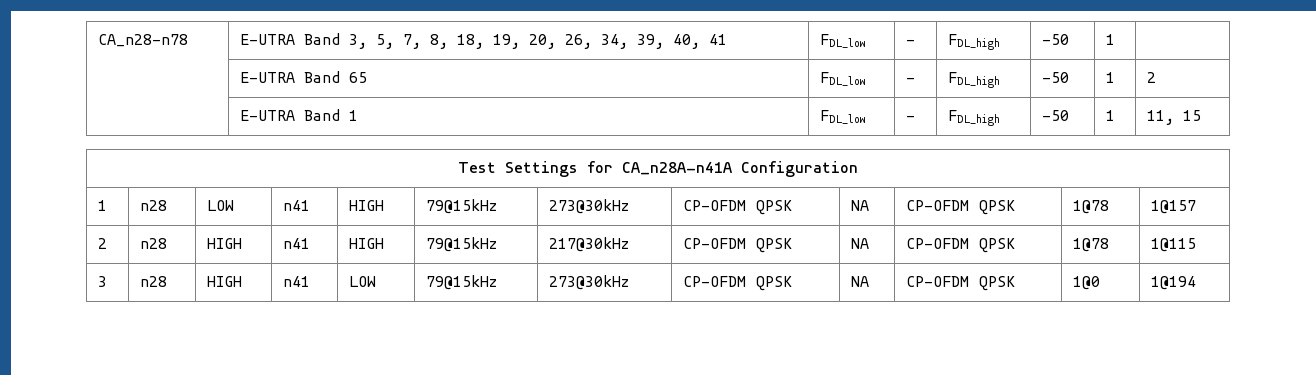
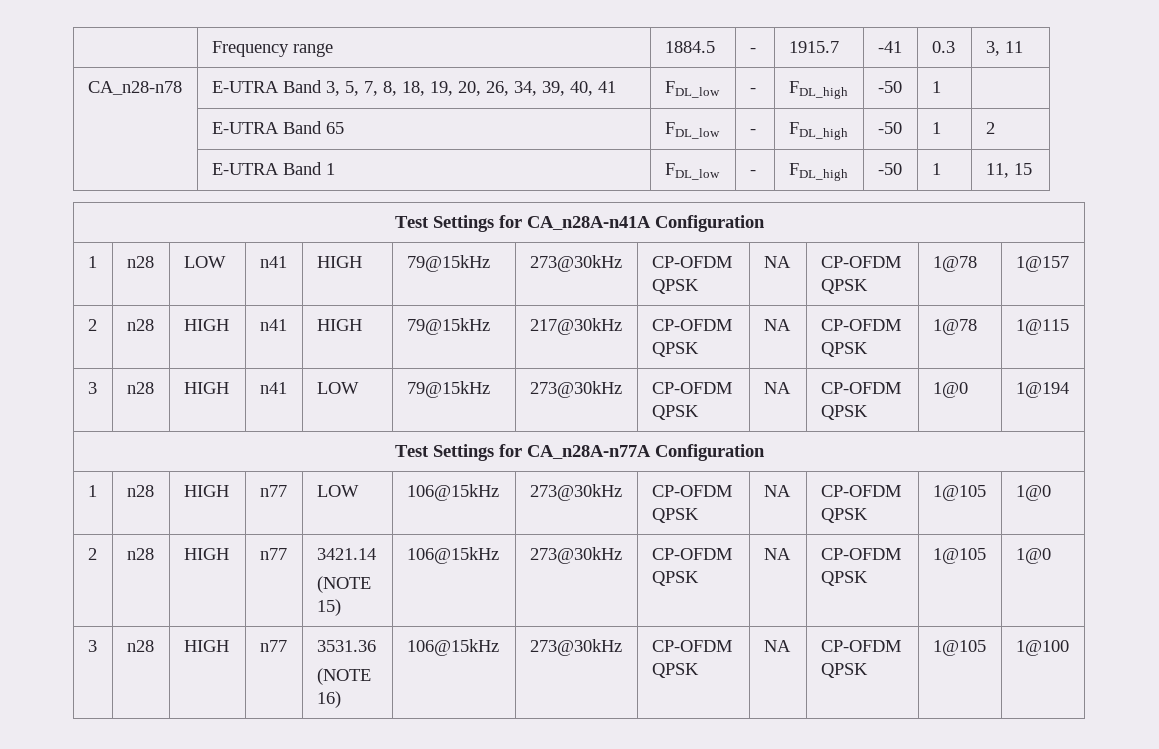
(97, 40) none -> [211,41,333,57] [664,41,715,53] [749,48,756,53] [788,41,839,53] [877,41,902,53] [931,41,955,53] [985,41,1023,56] | Frequency range | 1884.5 | - | 1915.7 | -41 | 0.3 | 3, 11 //
(1196, 283) none -> [394,444,765,461] [87,485,97,497] [126,485,154,497] [183,485,229,497] [259,485,287,497] [316,485,359,497] [406,484,499,501] [529,484,622,501] [651,485,732,497] [651,508,699,523] [763,485,791,497] [820,485,901,497] [820,508,868,523] [932,485,986,501] [1015,485,1051,501] [87,548,97,560] [126,548,154,560] [183,548,229,560] [259,548,287,560] [316,548,376,560] [316,576,371,593] [316,599,341,616] [406,547,499,564] [529,547,622,564] [651,548,732,560] [651,571,699,586] [763,548,791,560] [820,548,901,560] [820,571,868,586] [932,548,986,564] [1015,548,1051,564] [87,640,97,652] [126,640,154,652] [183,640,229,652] [259,640,287,652] [316,640,376,652] [316,668,371,685] [316,691,341,708] [406,639,499,656] [529,639,622,656] [651,640,732,652] [651,663,699,678] [763,640,791,652] [820,640,901,652] [820,663,868,678] [932,640,986,656] [1015,640,1069,656] // Test Settings for CA_n28A-n77A Configuration // 1 | n28 | HIGH | n77 | LOW | 106@15kHz | 273@30kHz | CP-OFDM QPSK | NA | CP-OFDM QPSK | 1@105 | 1@0 // 2 | n28 | HIGH | n77 | 3421.14 // (NOTE 15) | 106@15kHz | 273@30kHz | CP-OFDM QPSK | NA | CP-OFDM QPSK | 1@105 | 1@0 // 3 | n28 | HIGH | n77 | 3531.36 // (NOTE 16) | 106@15kHz | 273@30kHz | CP-OFDM QPSK | NA | CP-OFDM QPSK | 1@105 | 1@100

